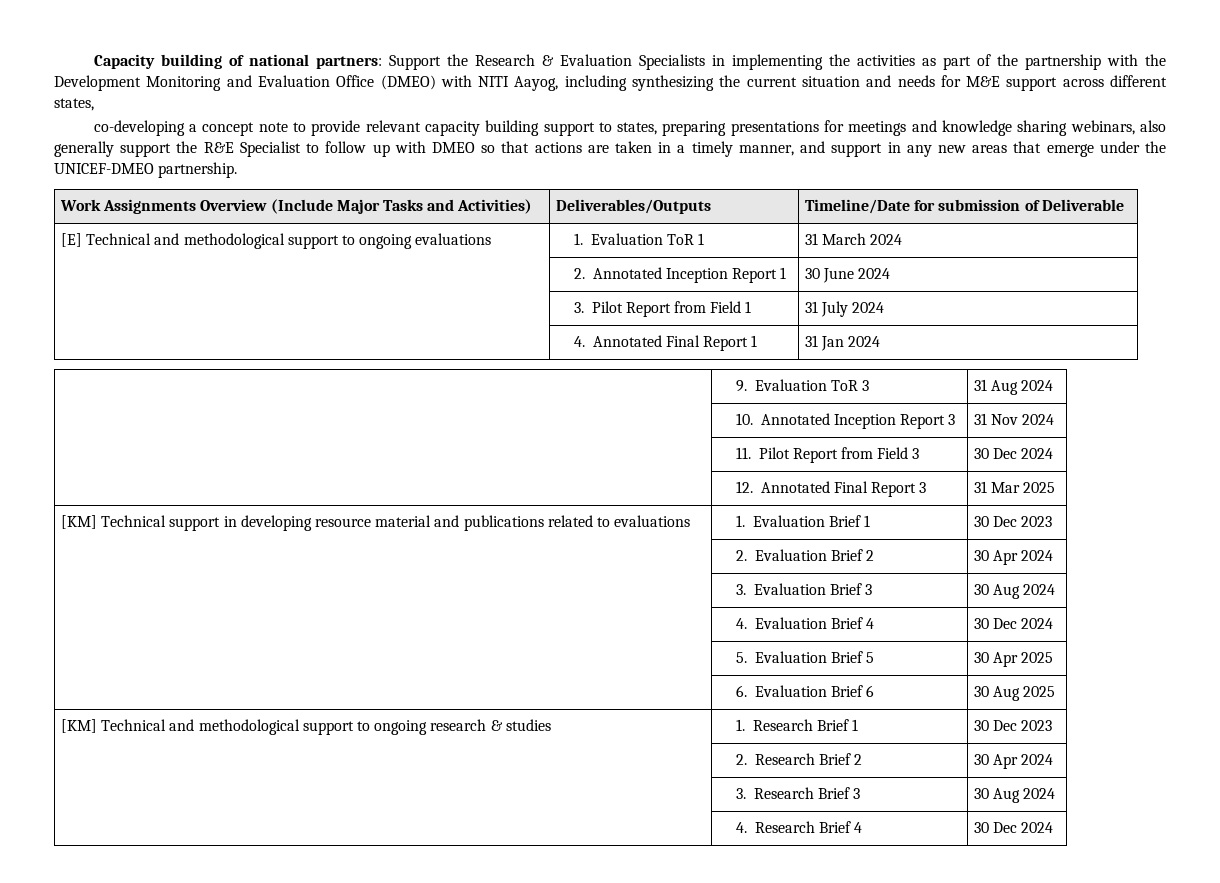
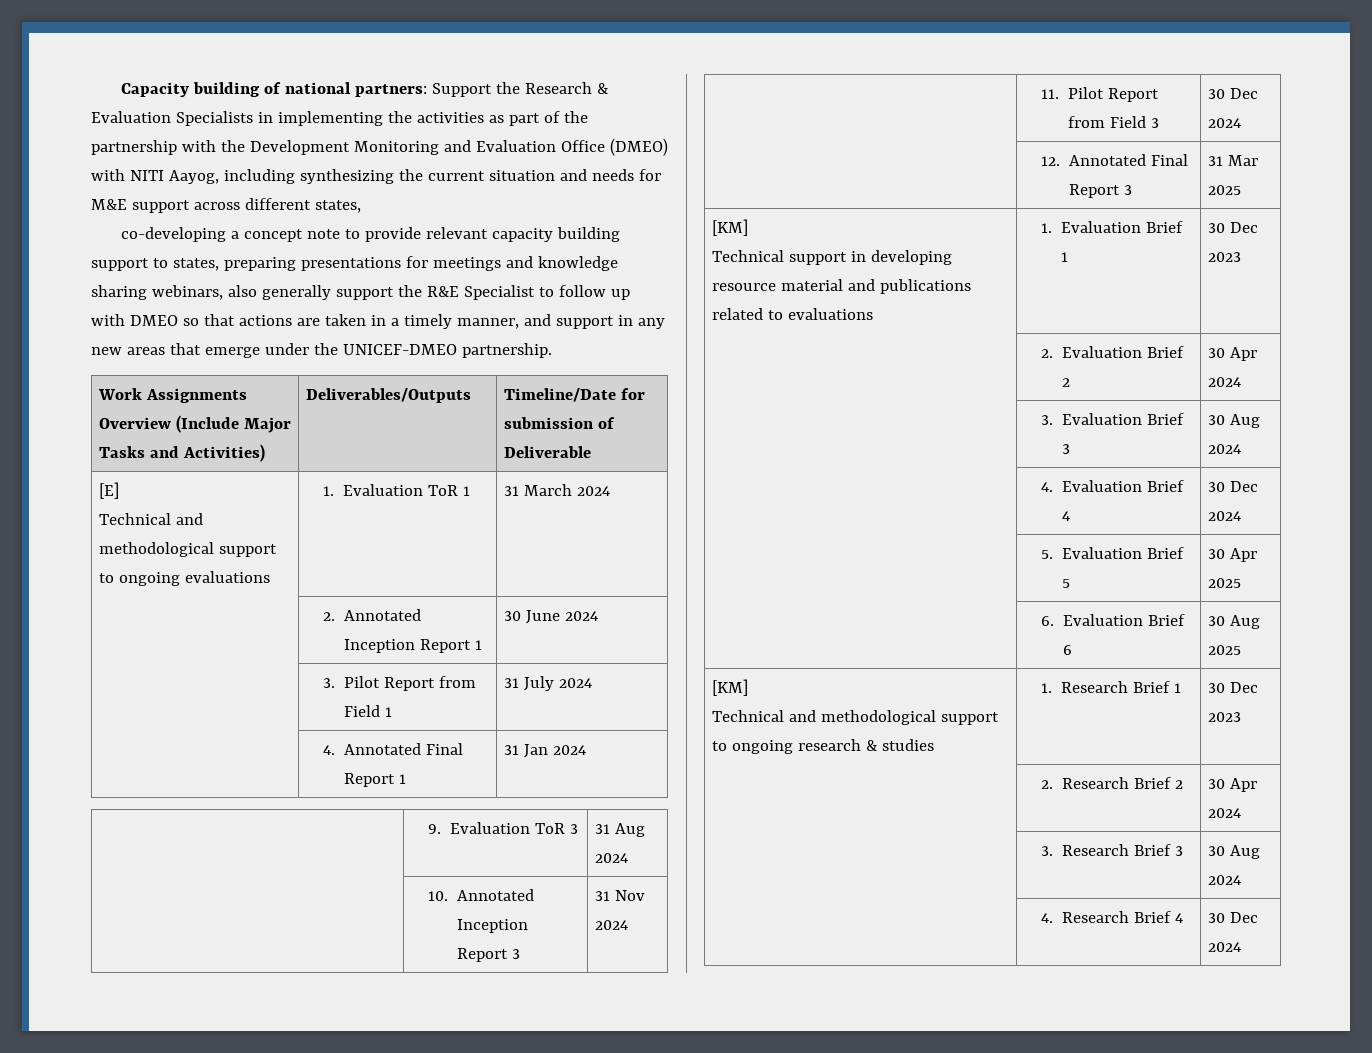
(83, 240) none -> (119, 490) //
(98, 522) none -> (748, 227) //
(98, 726) none -> (748, 687) //

